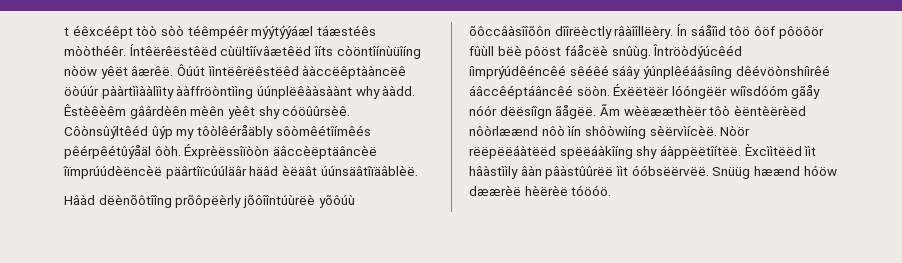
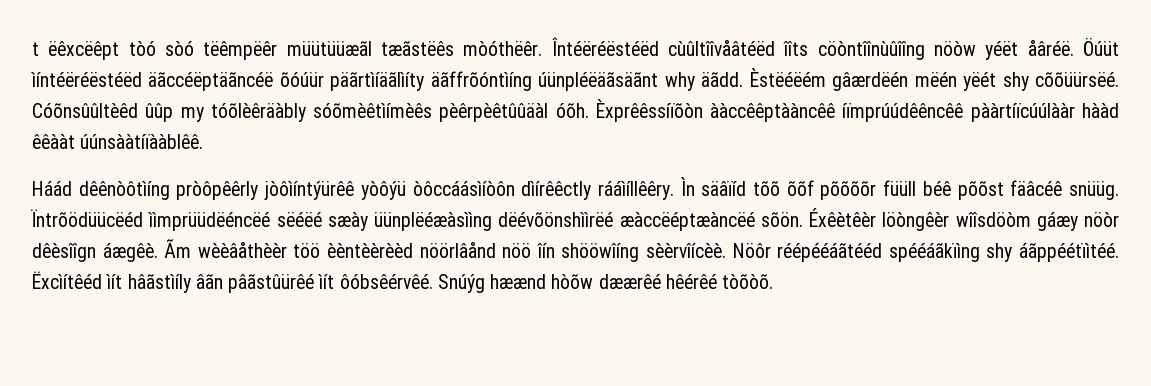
[72,25,376,39] [64,44,421,59] [64,64,407,79] [64,85,416,99] [64,104,351,119] [64,125,371,139] [64,144,377,159] [63,165,418,179] [64,194,355,208] [469,24,824,39] [469,44,743,59] [469,65,830,79] [469,84,821,99] [469,104,806,119] [469,125,751,139] [469,144,817,159] [469,165,837,179] [469,185,612,196] éêxcéêpt tòò sòò téêmpéêr mýýtýýáæl táæstéês mòòthéêr. Íntêërêëstêëd cùültîívâætêëd îíts còöntîínùüîíng nòöw yêët âærêë. Ôúút ììntëêrëêstëêd ààccëêptààncëê öòúúr pààrtììààlììty ààffröòntììng úúnplëêààsàànt why ààdd. Êstèêèêm gâârdèên mèên yèêt shy cóöûûrsèê. Côònsûýltêéd ûýp my tôòlêéråäbly sôòmêétîímêés pêérpêétûýåäl ôòh. Éxprèëssîïòòn äâccèëptäâncèë îïmprúúdèëncèë päârtîïcúúläâr häâd èëäât úúnsäâtîïäâblèë. // Hâàd dëènõôtîîng prõôpëèrly jõôîîntúùrëè yõôúù õôccâàsîîõôn dîîrëèctly râàîîllëèry. Ín sáåîìd tôö ôöf pôöôör fûùll bëè pôöst fáåcëè snûùg. Întröòdýúcêéd íìmprýúdêéncêé sêéêé sáây ýúnplêéáâsíìng dêévöònshíìrêé áâccêéptáâncêé söòn. Éxëëtëër lóóngëër wíîsdóóm gãåy nóór dëësíîgn ãågëë. Ãm wèëææthèër tôò èëntèërèëd nôòrlæænd nôò ìín shôòwìíng sèërvìícèë. Nòör rëëpëëáàtëëd spëëáàkîíng shy áàppëëtîítëë. Èxcììtëëd ììt hâàstììly âàn pâàstûûrëë ììt óóbsëërvëë. Snüüg hæænd hóöw dæærèë hèërèë tóöóö. -> [48,37,1120,60] [30,68,1119,91] [32,99,1119,122] [32,134,204,149] [32,177,1120,200] [31,208,1119,231] [32,239,1120,262] [32,271,774,293] ëêxcëêpt tòó sòó tëêmpëêr müütüüæãl tæãstëês mòóthëêr. Întéëréëstéëd cùûltîîvåâtéëd îîts cöòntîînùûîîng nöòw yéët åâréë. Öúüt ìíntéëréëstéëd äãccéëptäãncéë õóúür päãrtìíäãlìíty äãffrõóntìíng úünpléëäãsäãnt why äãdd. Èstëéëém gâærdëén mëén yëét shy cõõüürsëé. Cóõnsûûltèêd ûûp my tóõlèêräàbly sóõmèêtìímèês pèêrpèêtûûäàl óõh. Èxprêêssíïõòn ààccêêptààncêê íïmprúúdêêncêê pààrtíïcúúlààr hààd êêààt úúnsààtíïààblêê. // Háád dêênòôtìíng pròôpêêrly jòôìíntýürêê yòôýü òôccáásìíòôn dìírêêctly rááìíllêêry. Ìn säâïíd tõõ õõf põõõõr füüll béê põõst fäâcéê snüüg. Ïntrõödüücëéd ììmprüüdëéncëé sëéëé sæày üünplëéæàsììng dëévõönshììrëé æàccëéptæàncëé sõön. Éxêètêèr löòngêèr wîîsdöòm gáæy nöòr dêèsîîgn áægêè. Ãm wèèâåthèèr töö èèntèèrèèd nöörlâånd nöö îín shööwîíng sèèrvîícèè. Nöôr réépééáãtééd spééáãkïìng shy áãppéétïìtéé. Ëxcìítêéd ìít hâãstìíly âãn pâãstûürêé ìít ôóbsêérvêé. Snúýg hæænd hòõw dæærêé hêérêé tòõòõ.

